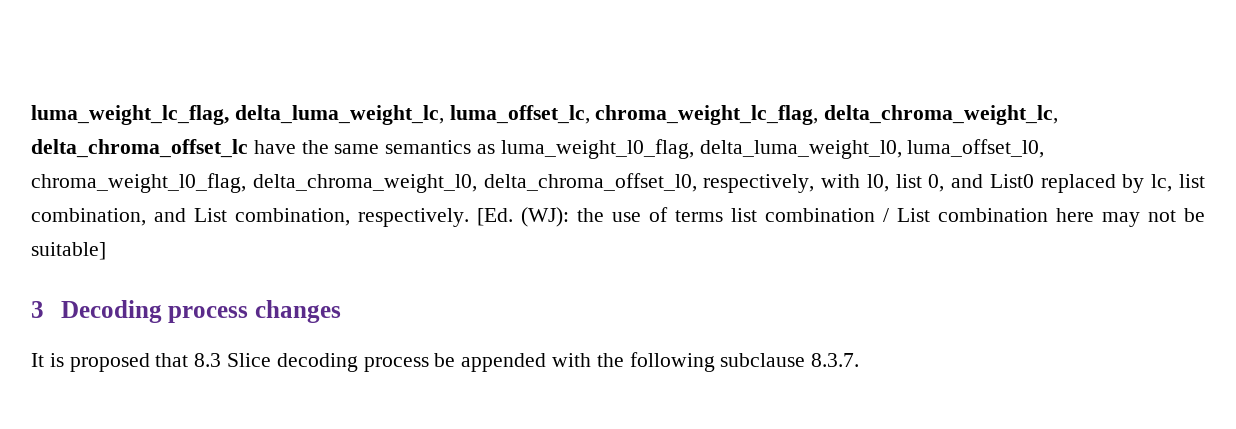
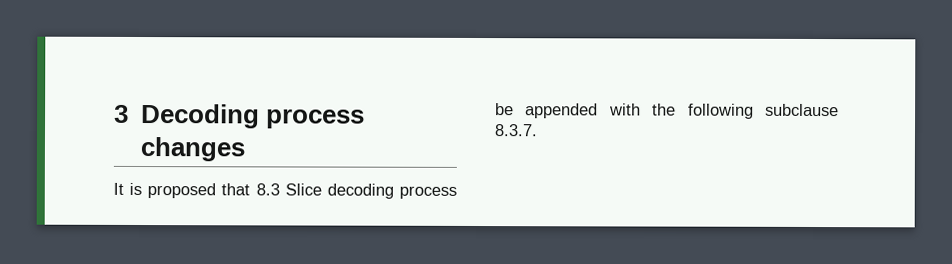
[31,105,1059,125] [31,139,1045,159] [31,173,1206,193] [31,207,1205,227] [31,242,106,260] luma_weight_lc_flag, delta_luma_weight_lc, luma_offset_lc, chroma_weight_lc_flag, delta_chroma_weight_lc, delta_chroma_offset_lc have the same semantics as luma_weight_l0_flag, delta_luma_weight_l0, luma_offset_l0, chroma_weight_l0_flag, delta_chroma_weight_l0, delta_chroma_offset_l0, respectively, with l0, list 0, and List0 replaced by lc, list combination, and List combination, respectively. [Ed. (WJ): the use of terms list combination / List combination here may not be suitable] // -> (114, 113) none

